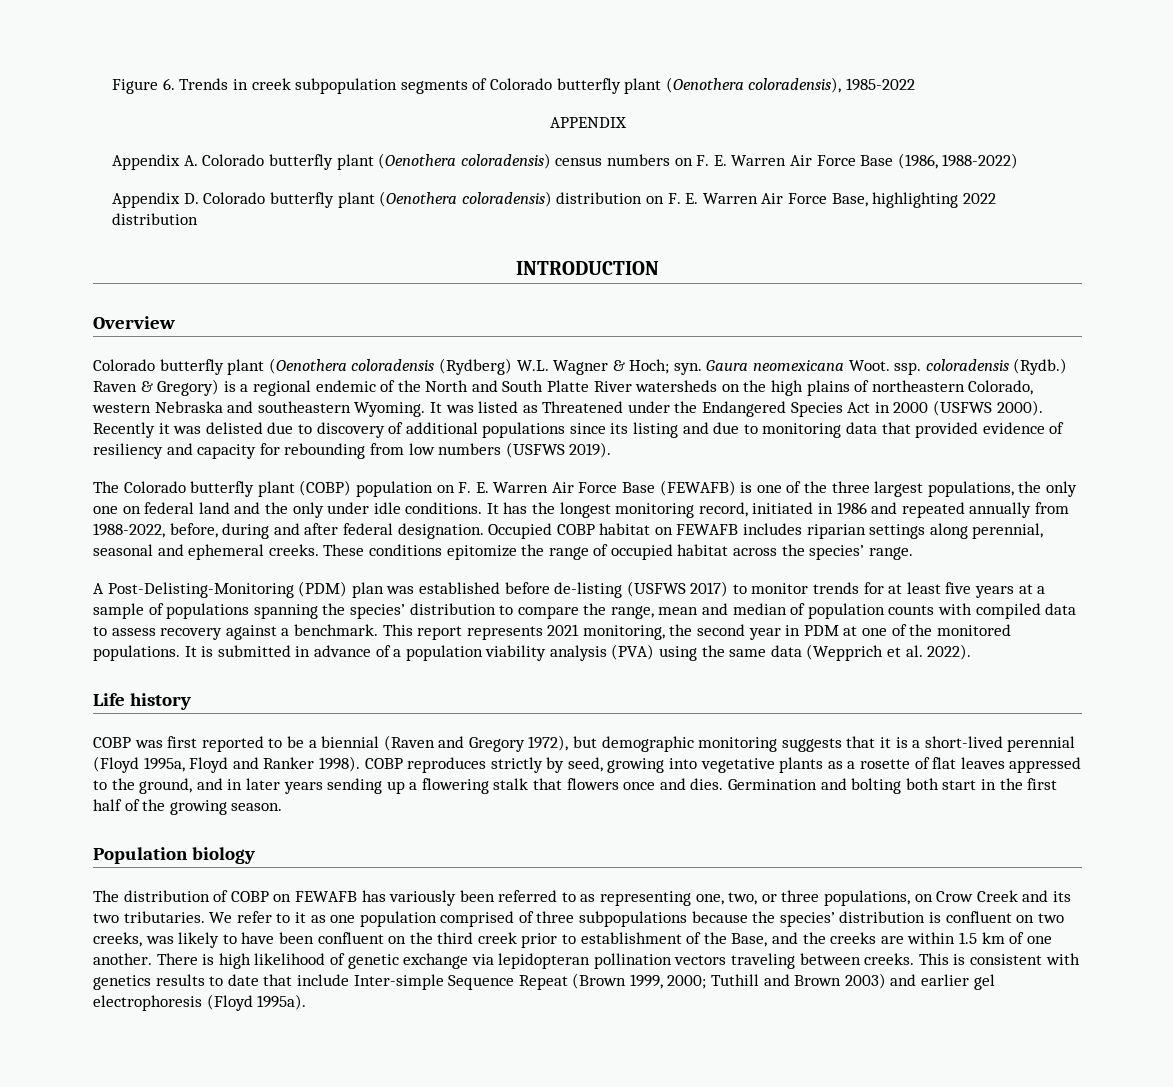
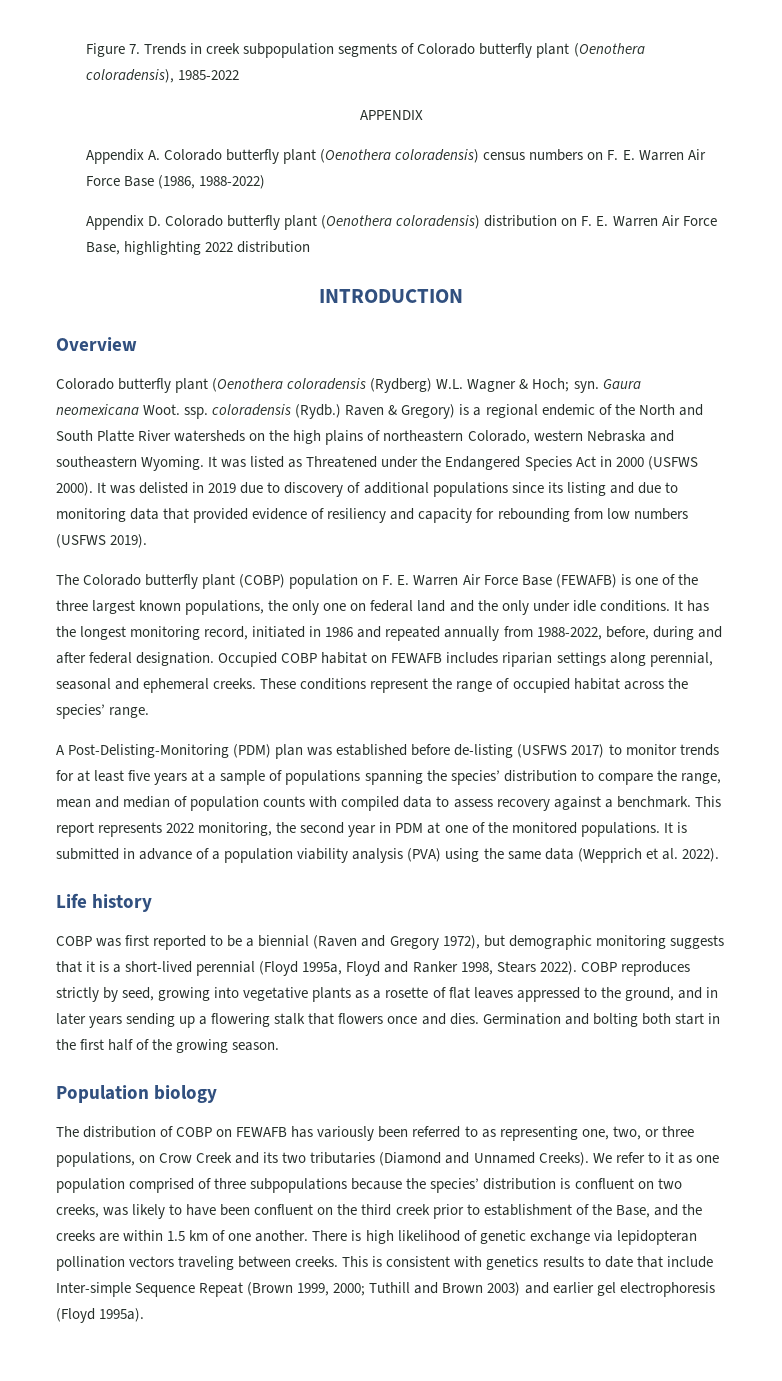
[162,78,175,90] 6. -> [129,44,141,54] 7.
[93,422,263,438] Recently it was delisted -> [97,482,237,494] It was delisted in 2019
(924, 489) none -> [139,600,182,611] known
[446,545,517,560] epitomize -> [370,678,429,693] represent
[547,624,580,636] 2021 -> [166,823,195,833] 2022
[318,756,360,772] 1998). -> [460,961,577,975] 1998, Stears 2022).
[123,911,205,923] tributaries. -> [310,1152,589,1166] tributaries (Diamond and Unnamed Creeks).

